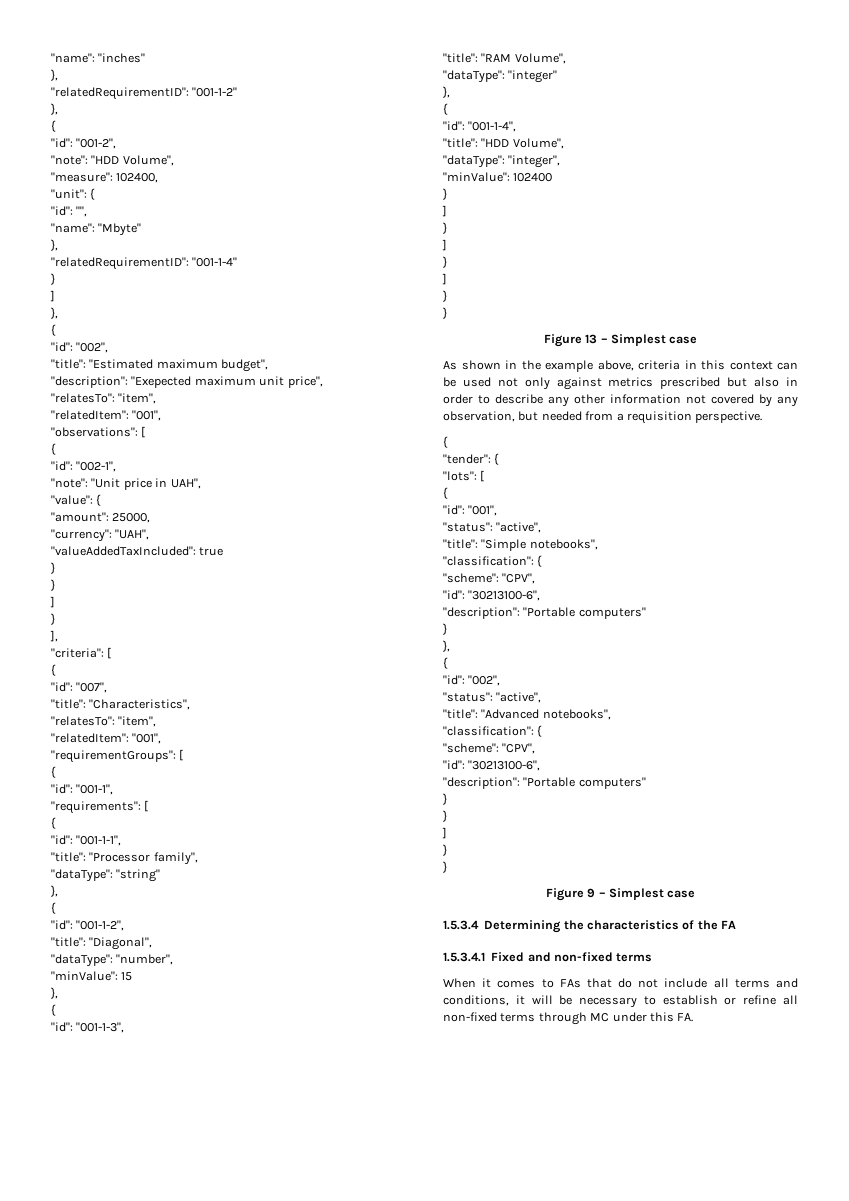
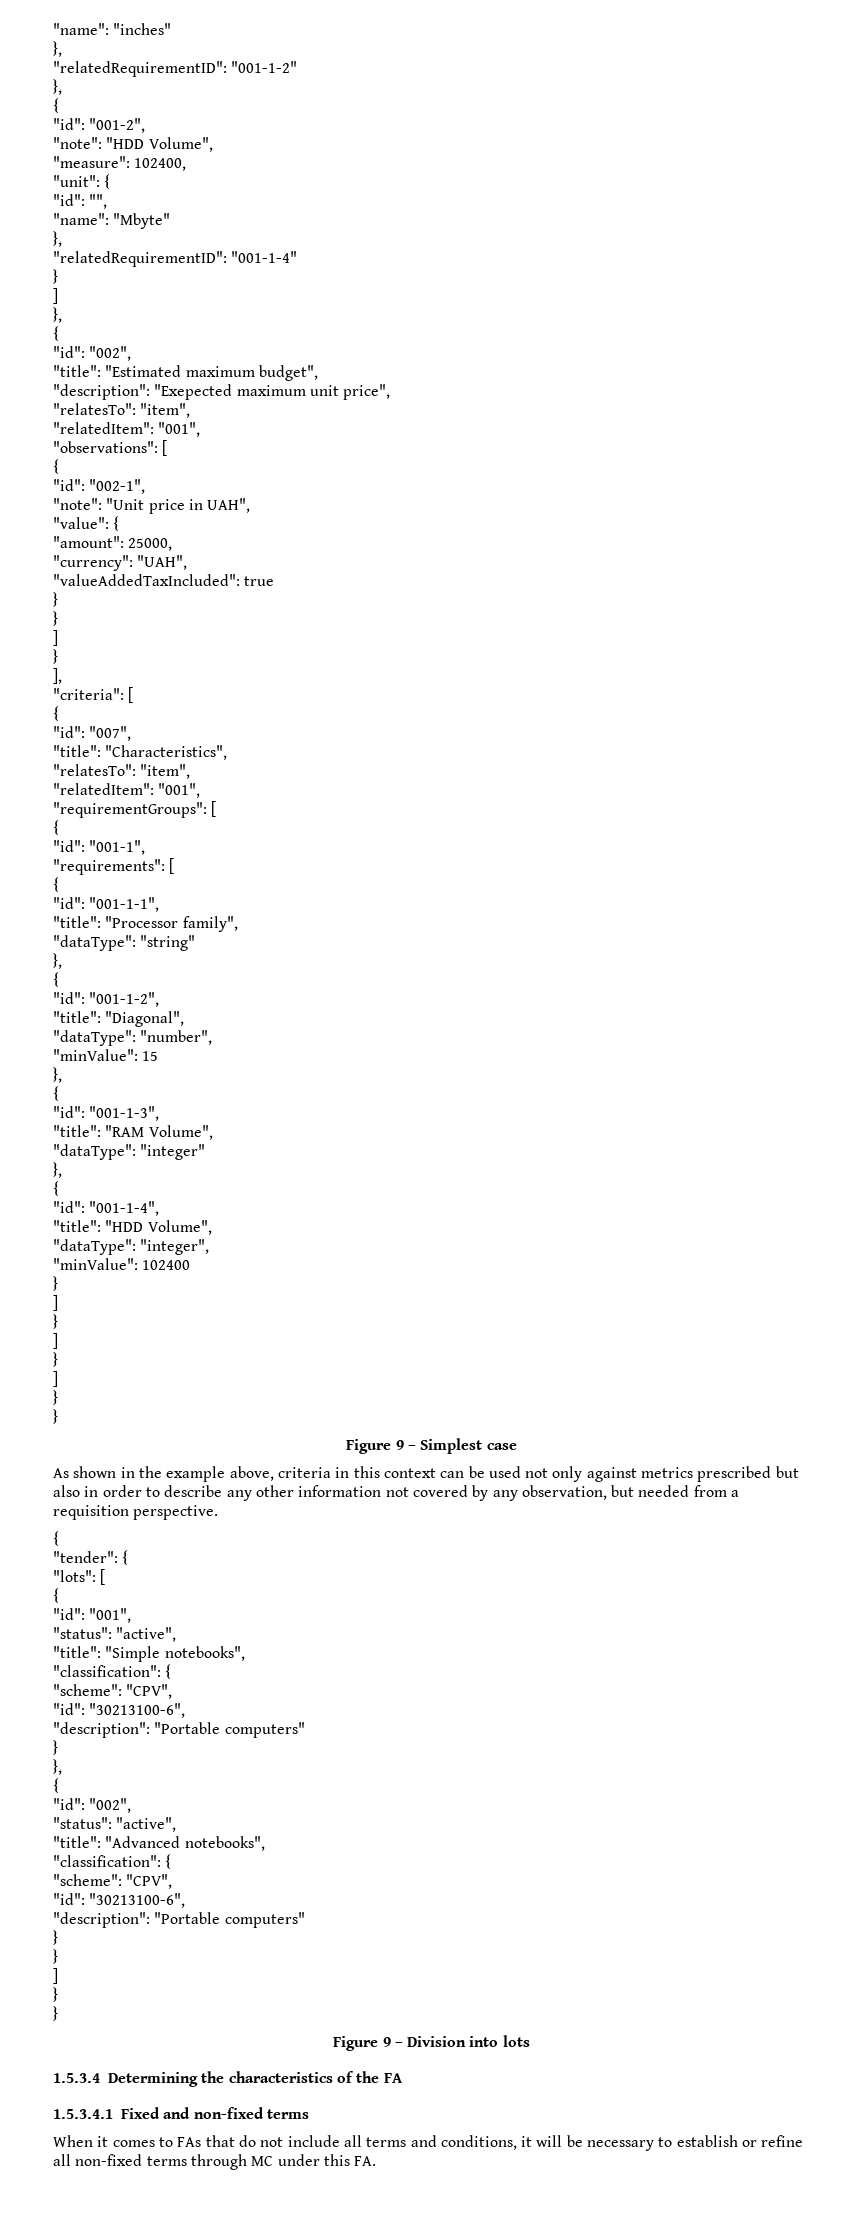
[585,334,598,344] 13 -> [395,1440,404,1450] 9
[608,888,696,900] Simplest case -> [407,2035,530,2047] Division into lots

